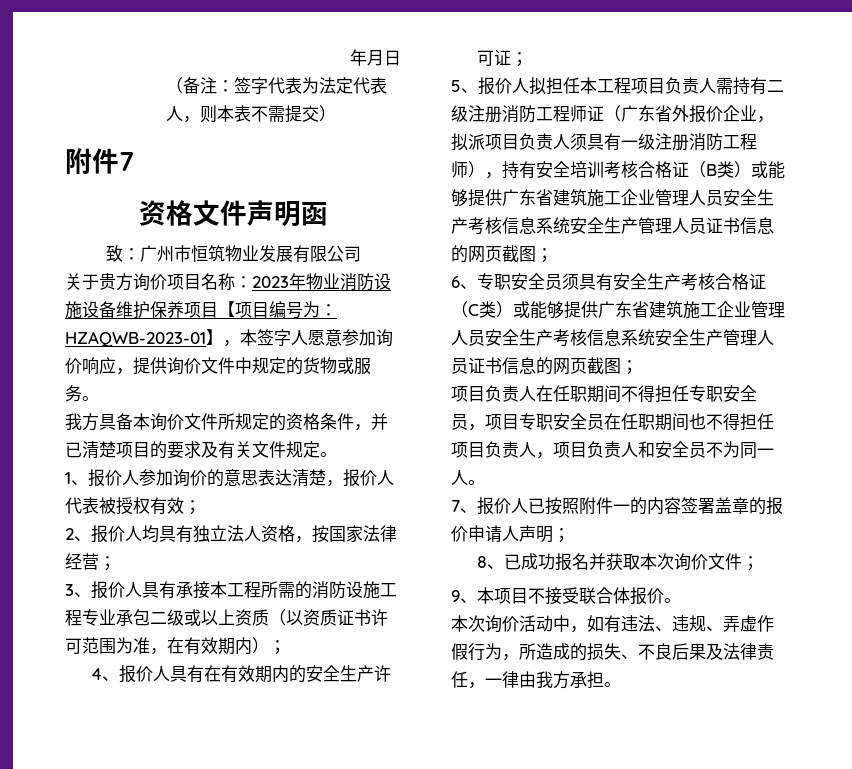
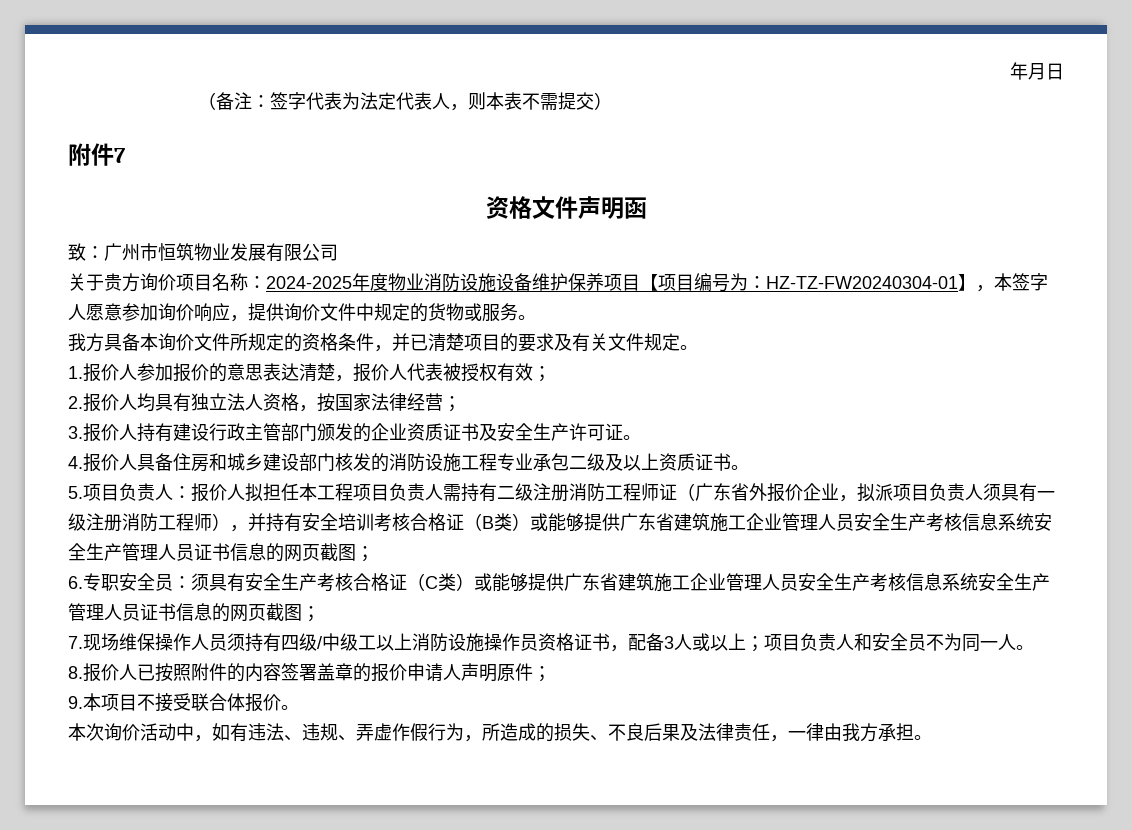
[252,273,306,290] 2023年 -> [266,273,388,291] 2024-2025年度
[65,331,206,347] HZAQWB-2023-01 -> [766,276,958,289] HZ-TZ-FW20240304-01
[65,472,88,485] 1、 -> [68,366,83,379] 1.
[173,469,190,487] 询 -> [173,363,191,382] 报
[65,528,91,541] 2、 -> [68,396,83,409] 2.
[65,581,295,599] 3、报价人具有承接本工程所需 -> [68,423,641,442] [68,453,371,472] 3.报价人持有建设行政主管部门颁发的企业资质证书及安全生产许可证。 // 4.报价人具备住房和城乡建设部门核发
[184,609,201,626] 或 -> [605,453,623,471] 及
[269,609,388,626] [65,637,286,655] [90,665,391,683] [476,49,528,67] [451,80,478,93] （以资质证书许可范围为准，在有效期内）； // 4、报价人具有在有效期内的安全生产许可证； // 5、 -> [695,453,749,471] [68,483,191,501] 证书。 // 5.项目负责人：
(502, 175) none -> [248,513,266,531] 并
[451,273,562,290] 6、专职安全员 -> [68,573,191,591] 6.专职安全员：
[451,385,757,403] [451,413,774,431] [451,441,553,459] 项目负责人在任职期间不得担任专职安全员，项目专职安全员在任职期间也不得担任项目负责人， -> [68,633,764,652] 7.现场维保操作人员须持有四级/中级工以上消防设施操作员资格证书，配备3人或以上；
[451,500,477,513] 7、 -> [68,666,83,679] 8.
[613,504,630,512] 一 -> (227, 672) none
[553,528,570,543] [476,553,725,571] ； // 8、已成功报名并获取本次询价文 -> [497,664,515,681] 原
[451,590,477,603] 9、 -> [68,696,83,709] 9.

